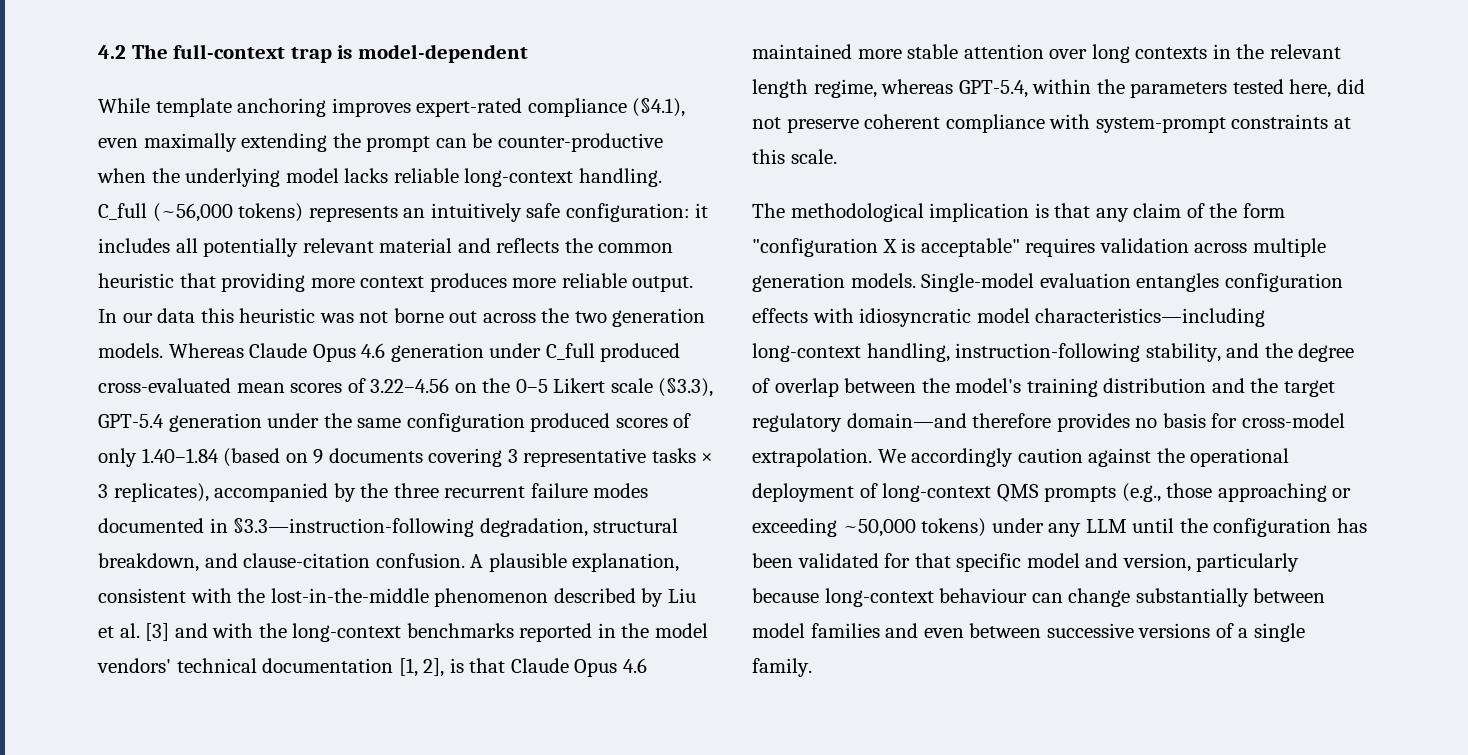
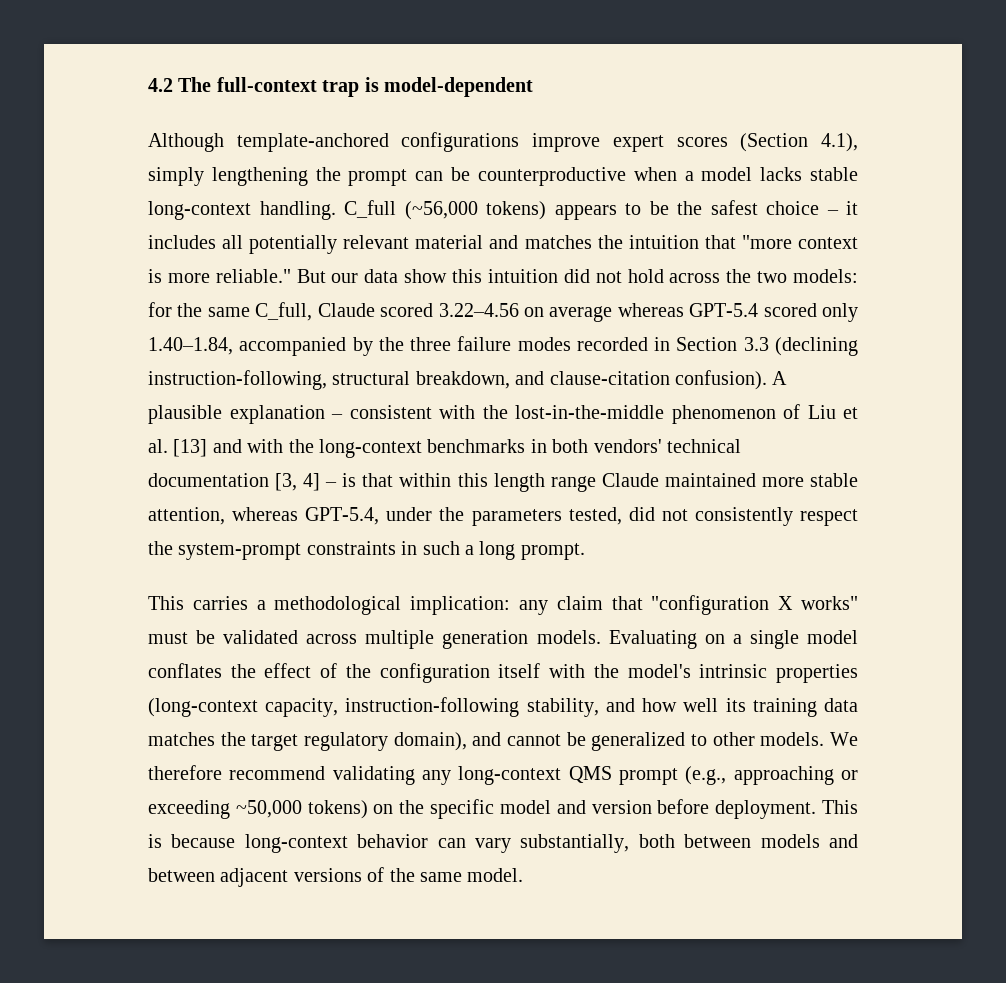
[98,98,686,117] [98,133,663,152] [97,168,281,187] While template anchoring improves expert-rated compliance (§4.1), even maximally extending the prompt can be counter-productive when the underlying -> [148,132,858,152] [148,167,694,186] Although template-anchored configurations improve expert scores (Section 4.1), simply lengthening the prompt can be counterproductive when a
[393,168,459,183] reliable -> [810,167,859,181] stable
[308,203,690,222] represents an intuitively safe configuration: -> [554,200,839,220] appears to be the safest choice –
[496,238,674,253] [98,273,694,292] [98,308,706,327] [98,343,681,362] [98,378,714,397] [98,413,692,432] [98,448,714,467] [98,483,209,502] reflects the common heuristic that providing more context produces more reliable output. In our data this heuristic was not borne out across the two generation models. Whereas Claude Opus 4.6 generation under C_full produced cross-evaluated mean scores of 3.22–4.56 on the 0–5 Likert scale (§3.3), GPT-5.4 generation under the same configuration produced scores of only 1.40–1.84 (based on 9 documents covering 3 representative tasks × 3 replicates), -> [524,235,859,249] [148,269,859,283] [148,302,858,322] [148,337,233,355] matches the intuition that "more context is more reliable." But our data show this intuition did not hold across the two models: for the same C_full, Claude scored 3.22–4.56 on average whereas GPT-5.4 scored only 1.40–1.84,
[444,486,526,498] recurrent -> (452, 344) none
[98,518,588,537] documented in §3.3—instruction-following degradation, -> [576,337,858,356] [148,370,327,390] recorded in Section 3.3 (declining instruction-following,
[375,553,465,568] confusion. -> [674,370,767,390] confusion).
[572,553,680,572] explanation, -> [229,405,343,424] explanation –
[553,588,664,607] described by -> [783,404,800,419] of
[145,623,170,641] [3] -> [173,439,208,457] [13]
[519,623,708,642] [97,658,647,677] [752,44,1341,63] [752,79,877,98] reported in the model vendors' technical documentation [1, 2], is that Claude Opus 4.6 maintained more stable attention over long contexts in the relevant length regime, -> [530,439,741,453] [148,473,859,492] [148,507,225,525] in both vendors' technical documentation [3, 4] – is that within this length range Claude maintained more stable attention,
[1032,79,1092,94] within -> [386,507,433,521] under
[1232,79,1365,98] [752,114,1351,133] [752,149,837,164] [752,203,1285,222] [752,238,1326,257] [752,273,1343,292] [752,308,1266,327] [752,343,1355,362] [752,378,1335,397] [752,413,1345,432] [752,448,1290,467] [752,483,1213,502] tested here, did not preserve coherent compliance with system-prompt constraints at this scale. // The methodological implication is that any claim of the form "configuration X is acceptable" requires validation across multiple generation models. Single-model evaluation entangles configuration effects with idiosyncratic model characteristics—including long-context handling, instruction-following stability, and the degree of overlap between the model's training distribution and the target regulatory domain—and therefore provides no basis for cross-model extrapolation. We accordingly caution against the operational deployment of long-context QMS prompts (e.g., those -> [568,507,859,526] [148,541,585,560] [148,595,858,615] [148,630,859,649] [148,663,859,683] [148,697,858,717] [148,732,858,751] [148,765,727,785] tested, did not consistently respect the system-prompt constraints in such a long prompt. // This carries a methodological implication: any claim that "configuration X works" must be validated across multiple generation models. Evaluating on a single model conflates the effect of the configuration itself with the model's intrinsic properties (long-context capacity, instruction-following stability, and how well its training data matches the target regulatory domain), and cannot be generalized to other models. We therefore recommend validating any long-context QMS prompt (e.g.,
[991,518,1367,537] [752,553,1300,572] [752,588,1326,607] [752,623,1305,642] [752,658,812,677] under any LLM until the configuration has been validated for that specific model and version, particularly because long-context behaviour can change substantially between model families and even between successive versions of a single family. -> [373,799,858,819] [148,834,858,853] [148,867,524,887] on the specific model and version before deployment. This is because long-context behavior can vary substantially, both between models and between adjacent versions of the same model.

